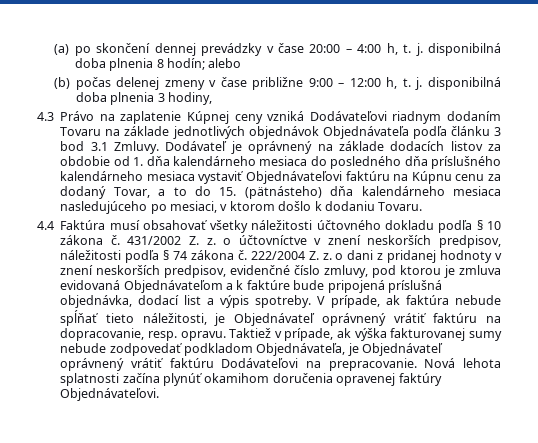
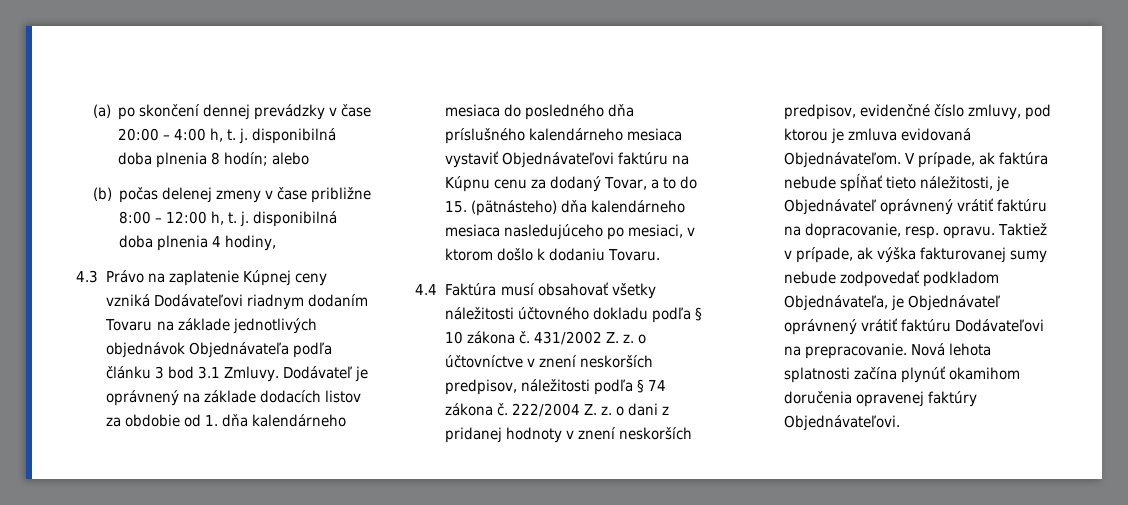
[308,78,333,87] 9:00 -> [119,211,152,224] 8:00
[157,93,165,102] 3 -> [212,236,222,247] 4
[123,280,442,293] [60,295,312,308] Objednávateľom a k faktúre bude pripojená príslušná objednávka, dodací list a výpis spotreby. -> [783,152,901,168] Objednávateľom.

